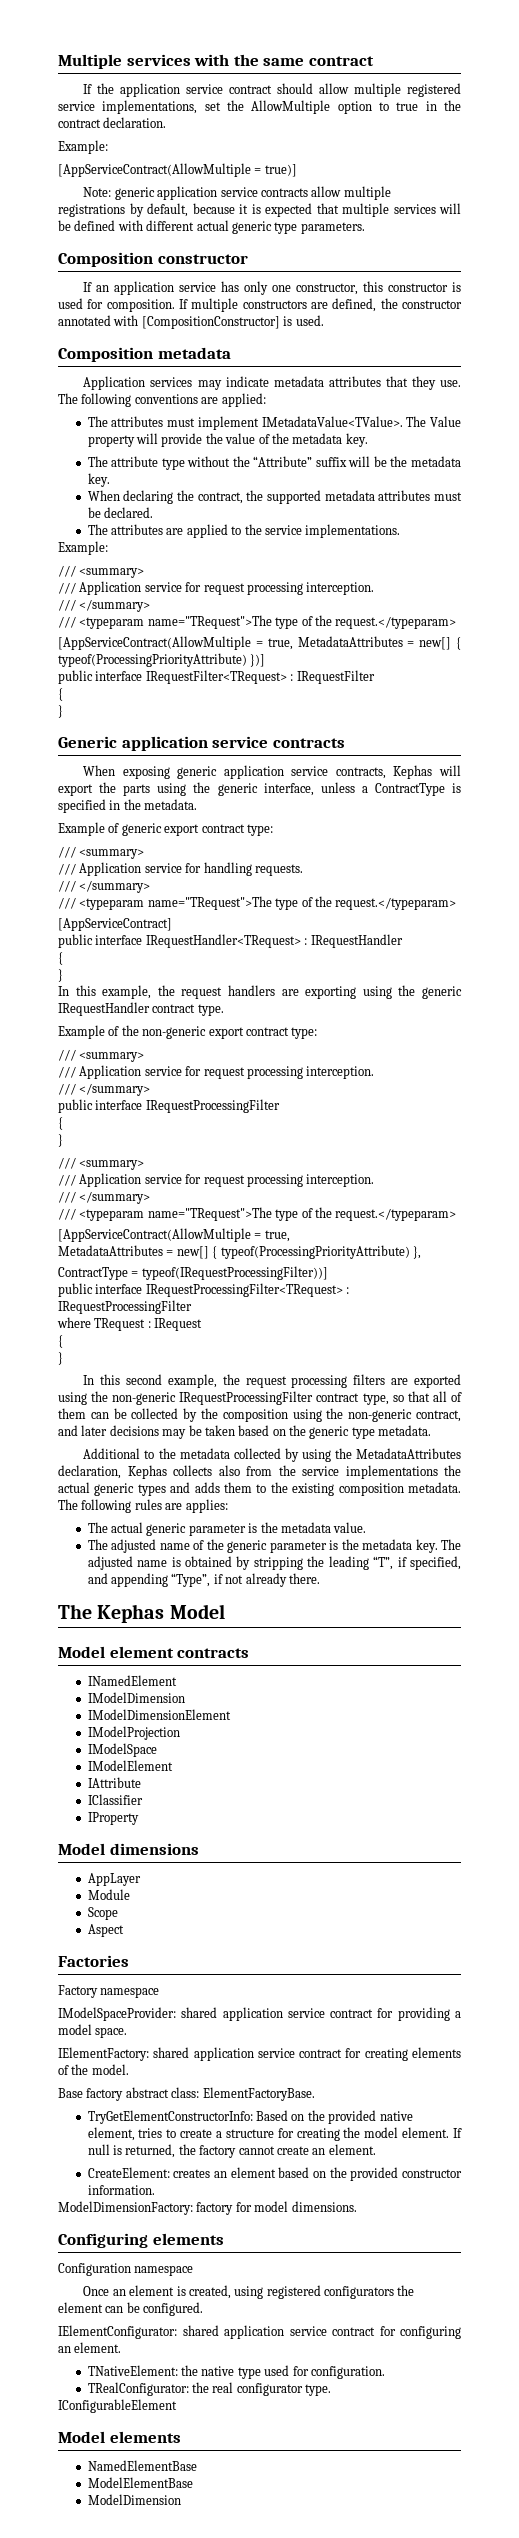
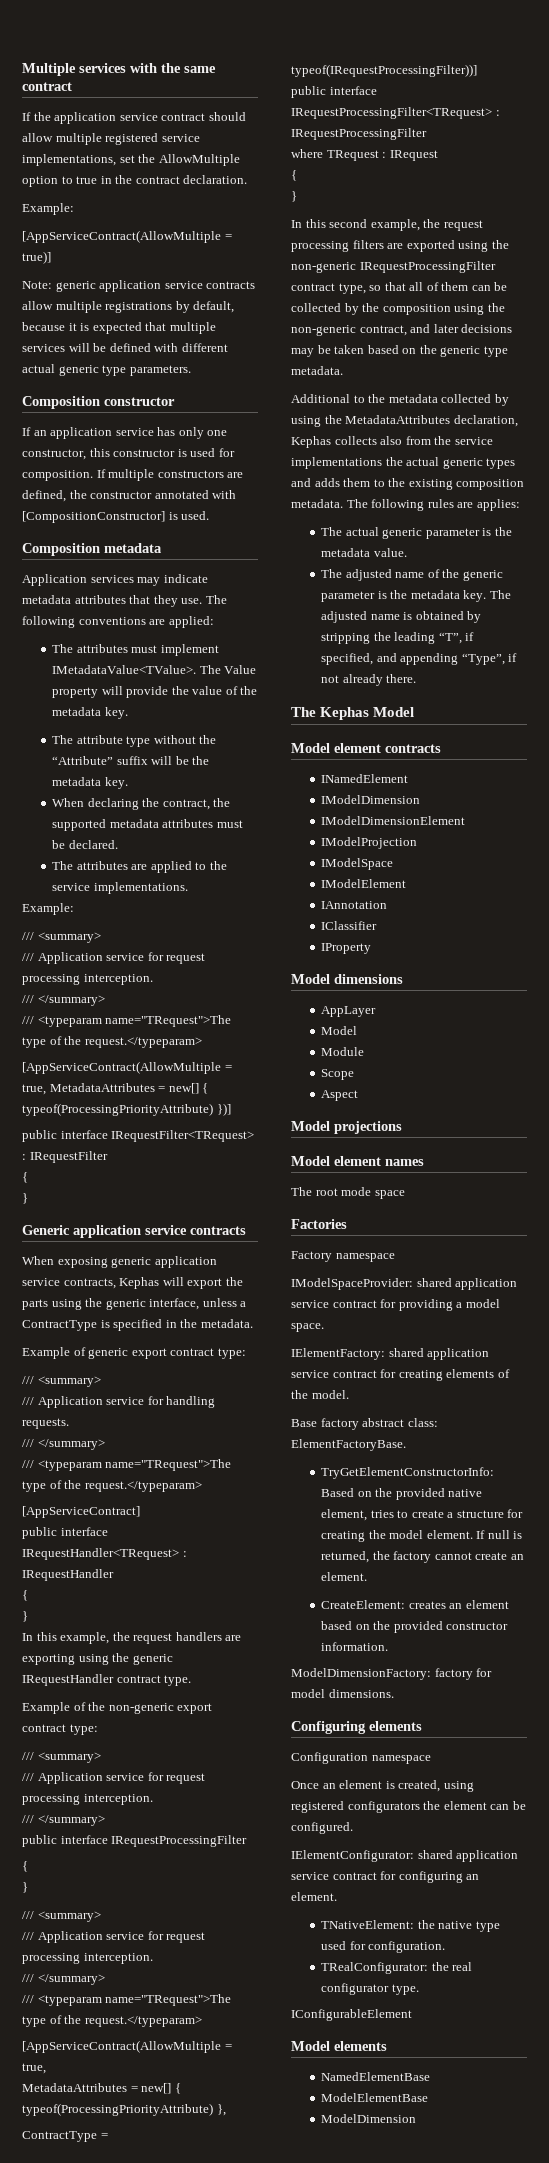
[87,1777,141,1788] IAttribute -> [321,901,388,909] IAnnotation
(141, 1879) none -> [321,1026,358,1035] // Model
(124, 1930) none -> [291,1121,402,1134] [291,1156,424,1166] [291,1187,405,1199] // Model projections // Model element names // The root mode space

